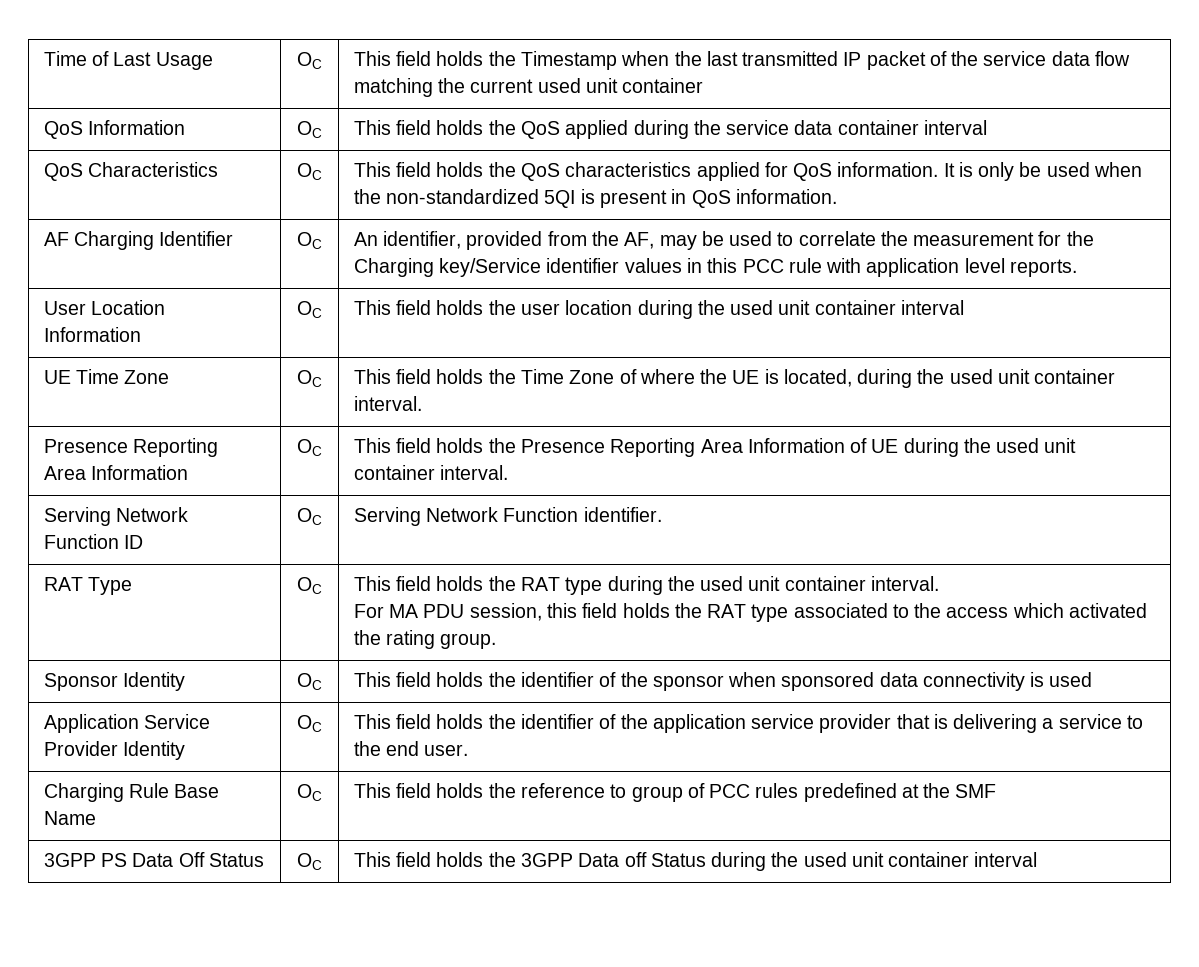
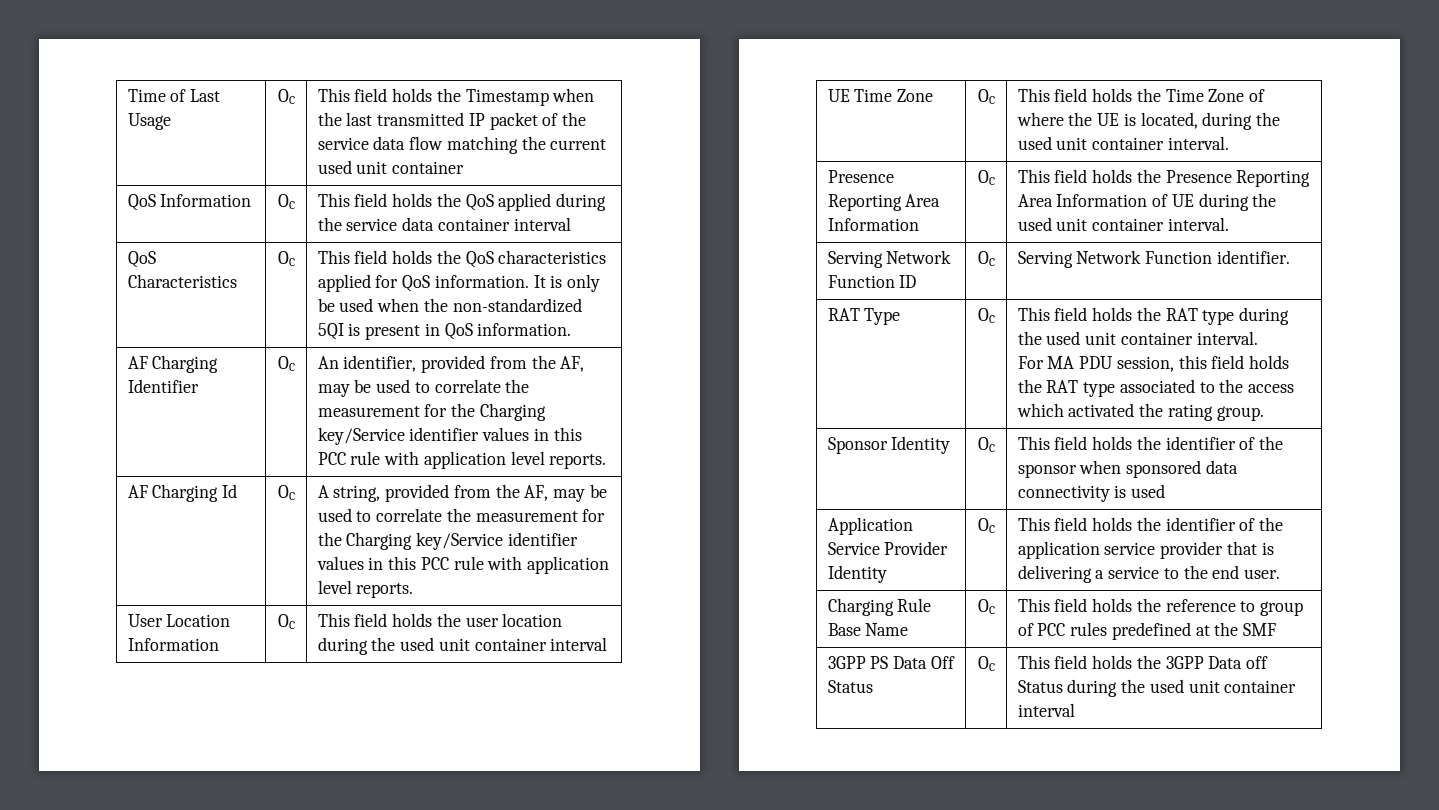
(1077, 268) none -> [127,484,238,502] [277,485,295,500] [317,484,607,502] [317,508,606,522] [317,532,578,550] [316,556,610,574] [317,580,414,598] // AF Charging Id | OC | A string, provided from the AF, may be used to correlate the measurement for the Charging key/Service identifier values in this PCC rule with application level reports.

